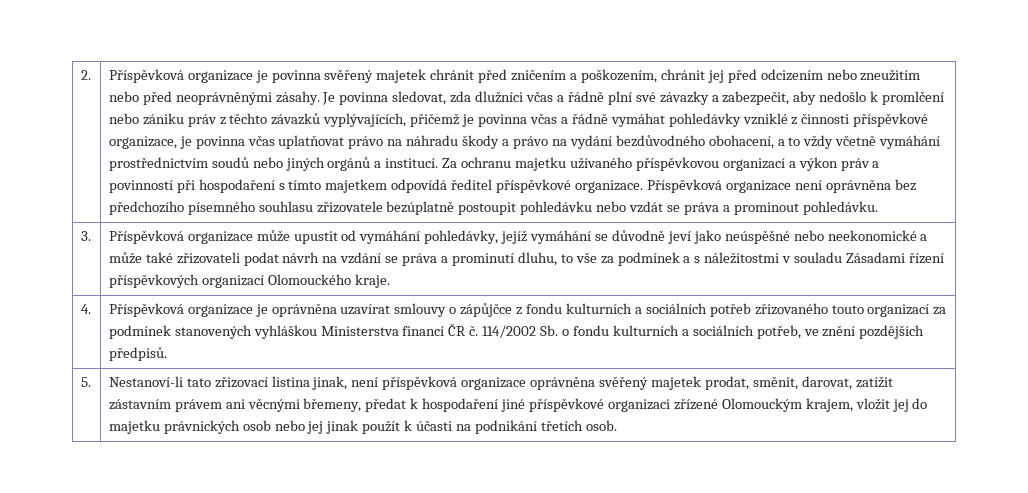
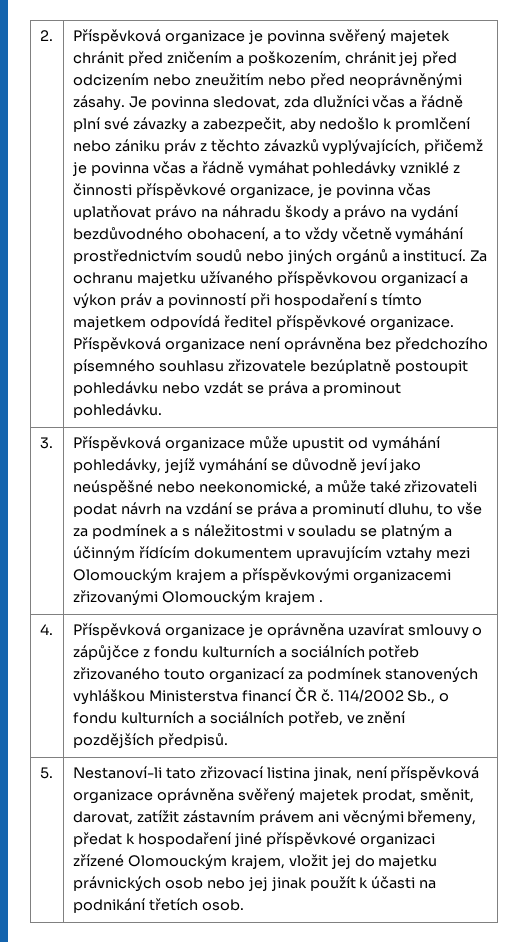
[827,230,917,241] neekonomické -> [198,480,311,495] neekonomické,
[846,252,944,264] [108,274,390,288] Zásadami řízení příspěvkových organizací Olomouckého kraje. -> [360,524,453,540] [72,546,470,562] [72,568,451,584] [72,590,323,606] se platným a účinným řídícím dokumentem upravujícím vztahy mezi Olomouckým krajem a příspěvkovými organizacemi zřizovanými Olomouckým krajem .
[540,325,559,336] Sb. -> [407,690,436,704] Sb.,

